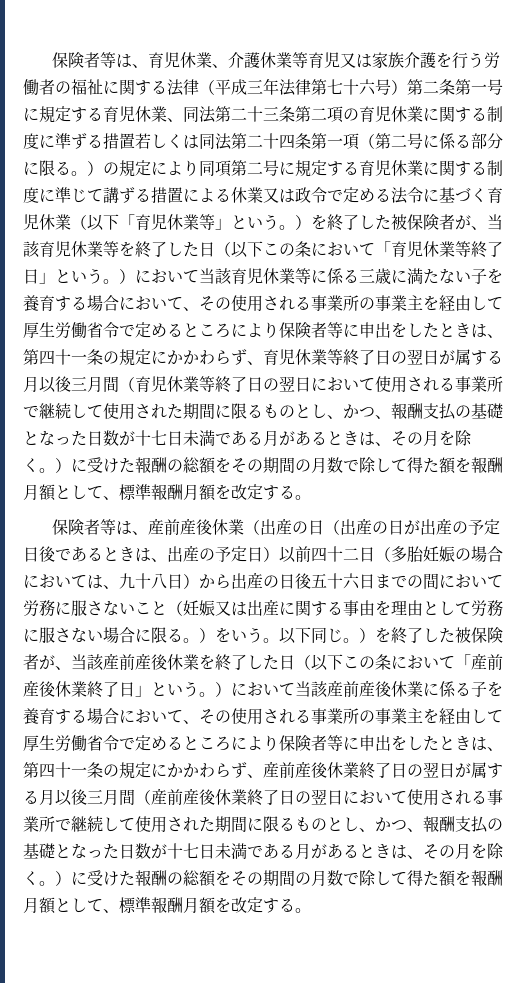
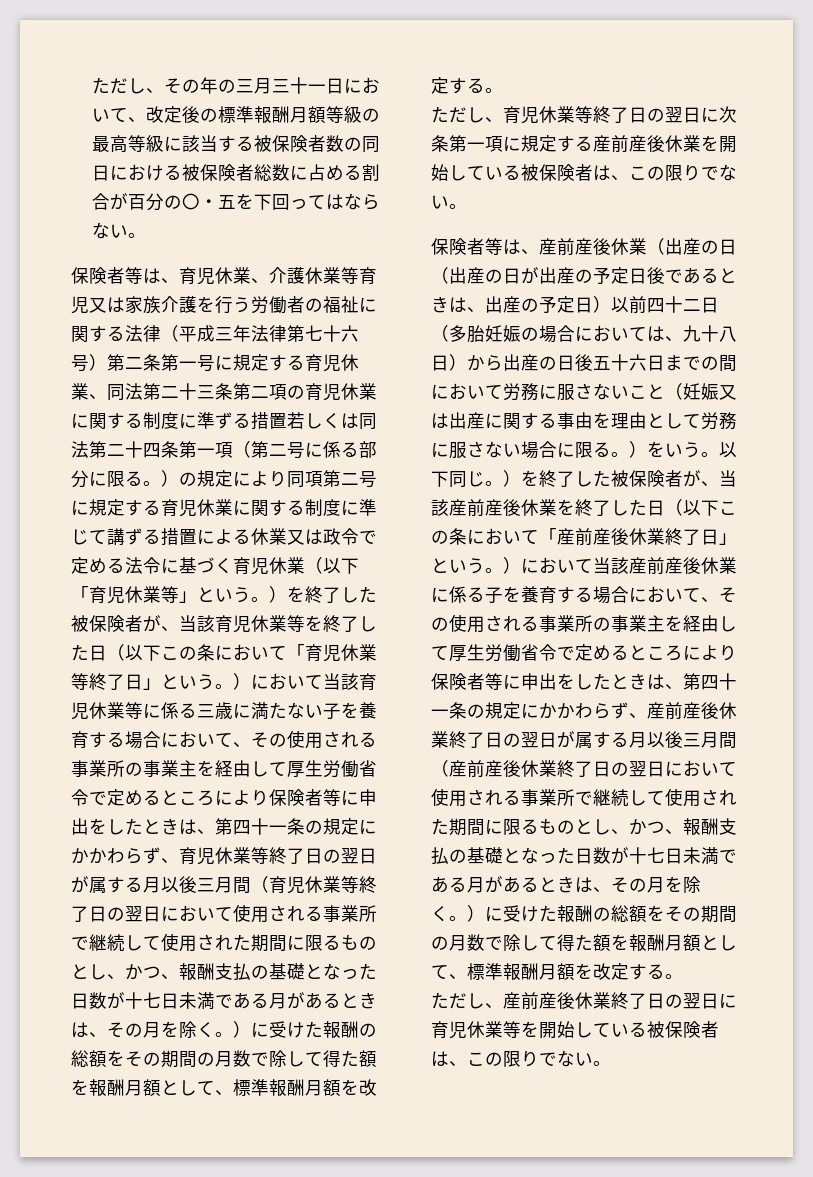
(51, 60) none -> [92,77,381,94] [92,106,381,123] [92,135,381,153] [92,164,381,181] [92,193,381,211] [92,222,147,239] ただし、その年の三月三十一日において、改定後の標準報酬月額等級の最高等級に該当する被保険者数の同日における被保険者総数に占める割合が百分の〇・五を下回ってはならない。 //
(311, 497) none -> [431,106,737,124] [431,135,737,153] [431,164,737,181] [431,195,467,209] // ただし、育児休業等終了日の翌日に次条第一項に規定する産前産後休業を開始している被保険者は、この限りでない。
(311, 910) none -> [431,992,737,1010] [431,1021,719,1039] [431,1050,611,1067] // ただし、産前産後休業終了日の翌日に育児休業等を開始している被保険者は、この限りでない。

